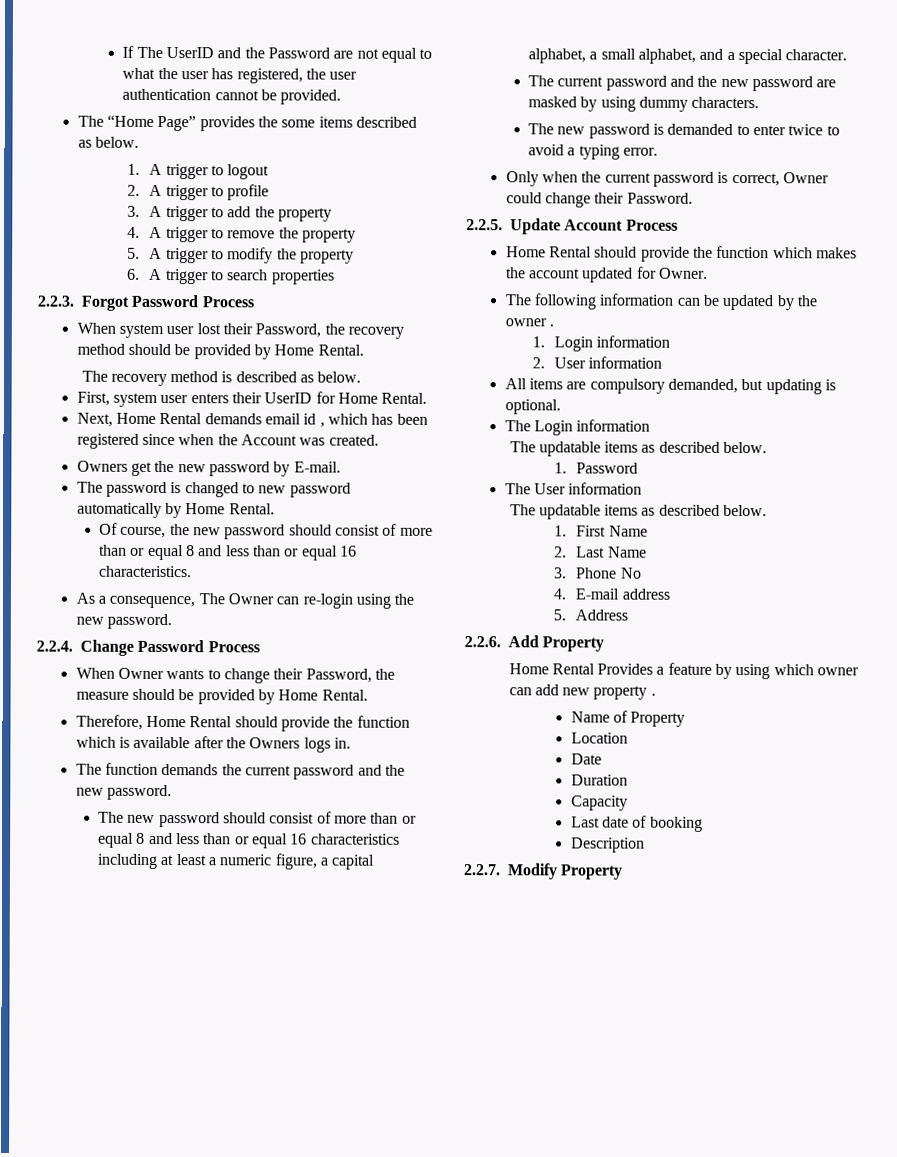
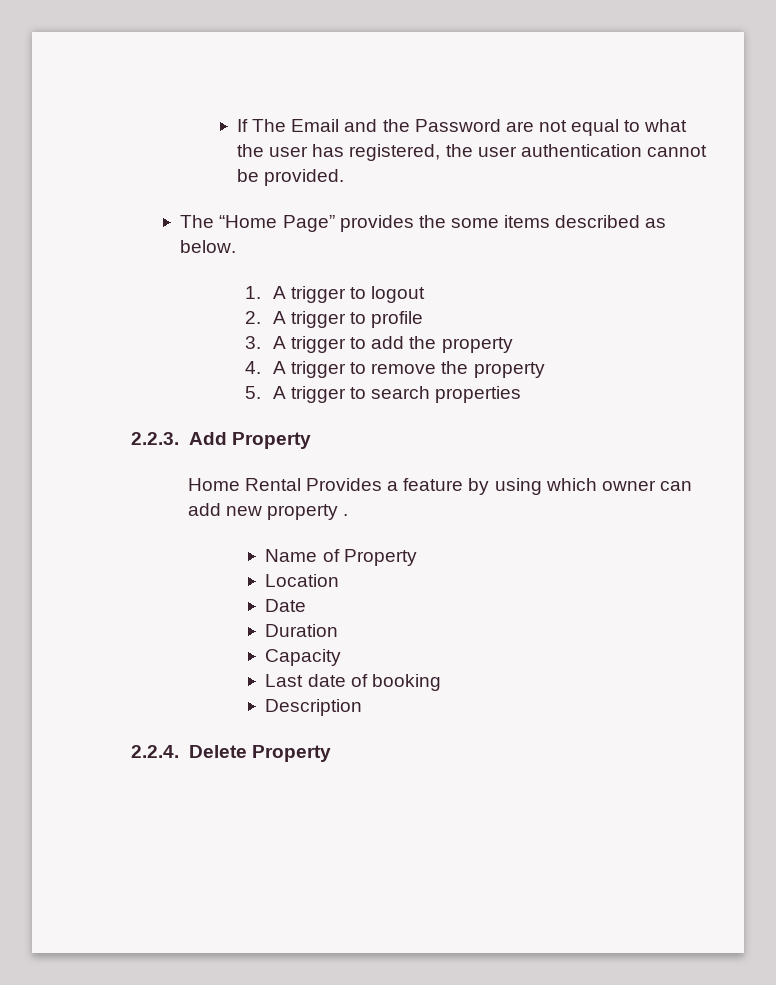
[165,47,214,59] UserID -> [291,119,340,132] Email
[227,247,354,264] [126,268,335,285] [37,294,254,311] [76,322,405,339] [76,343,364,360] [81,370,362,387] [76,391,428,407] [76,412,428,428] [76,433,379,449] [76,460,341,477] [76,481,351,498] [76,502,275,519] [99,522,433,540] [99,544,357,561] [99,565,193,578] [75,592,415,609] [75,613,173,630] [36,639,260,656] [75,667,396,684] [75,688,368,705] [75,714,410,732] [75,736,352,753] [75,762,406,780] [75,784,173,801] [98,811,417,828] [98,832,400,849] [97,853,376,870] [528,48,848,65] [528,75,837,92] [528,96,760,112] [528,123,840,139] [528,144,659,160] [505,171,830,187] [505,192,693,208] [466,218,678,235] [505,245,858,262] [505,266,709,283] [504,293,818,311] [504,318,555,327] [531,335,671,352] [531,356,663,369] [504,378,837,395] [504,399,561,415] [504,419,651,436] [509,441,768,457] [553,462,639,474] [504,482,643,495] [509,504,768,520] [553,525,648,537] [553,546,647,558] [553,567,642,579] [552,588,670,600] [552,609,629,621] [464,636,501,648] modify the property // 6. A trigger to search properties // 2.2.3. Forgot Password Process // When system user lost their Password, the recovery method should be provided by Home Rental. // The recovery method is described as below. // First, system user enters their UserID for Home Rental. // Next, Home Rental demands email id , which has been registered since when the Account was created. // Owners get the new password by E-mail. // The password is changed to new password automatically by Home Rental. // Of course, the new password should consist of more than or equal 8 and less than or equal 16 characteristics. // As a consequence, The Owner can re-login using the new password. // 2.2.4. Change Password Process // When Owner wants to change their Password, the measure should be provided by Home Rental. // Therefore, Home Rental should provide the function which is available after the Owners logs in. // The function demands the current password and the new password. // The new password should consist of more than or equal 8 and less than or equal 16 characteristics including at least a numeric figure, a capital alphabet, a small alphabet, and a special character. // The current password and the new password are masked by using dummy characters. // The new password is demanded to enter twice to avoid a typing error. // Only when the current password is correct, Owner could change their Password. // 2.2.5. Update Account Process // Home Rental should provide the function which makes the account updated for Owner. // The following information can be updated by the owner . // 1. Login information // 2. User information // All items are compulsory demanded, but updating is optional. // The Login information // The updatable items as described below. // 1. Password // The User information // The updatable items as described below. // 1. First Name // 2. Last Name // 3. Phone No // 4. E-mail address // 5. Address // 2.2.6. -> [371,386,522,403] [131,432,179,445] search properties // 2.2.3.
[463,863,558,880] 2.2.7. Modify -> [131,745,247,758] 2.2.4. Delete

